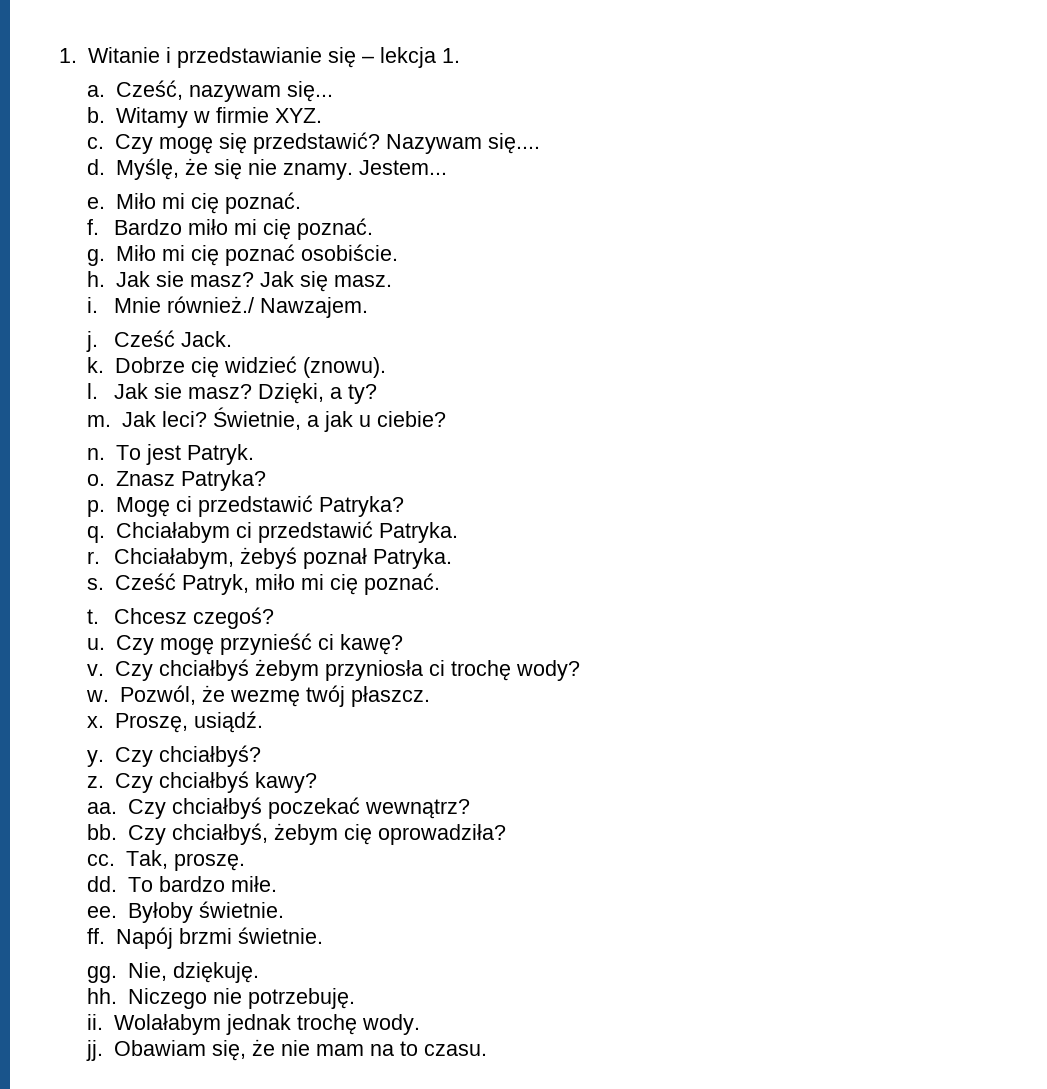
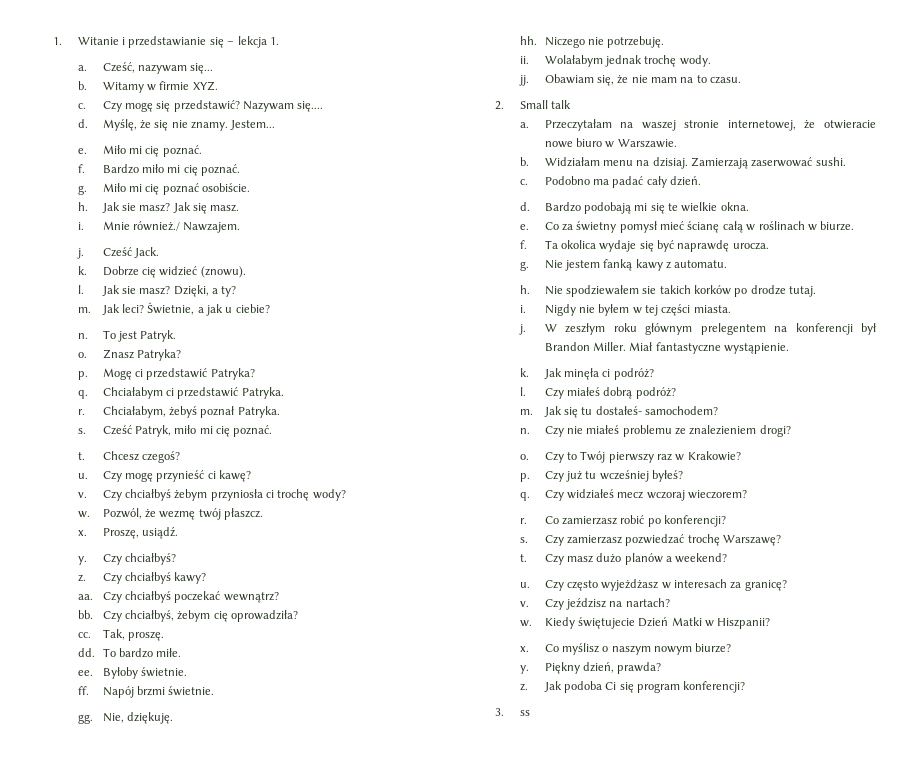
(488, 1050) none -> [494,100,572,110] [519,119,876,131] [544,138,677,148] [519,157,846,169] [519,176,702,188] [519,202,749,214] [519,221,855,233] [519,240,769,252] [519,259,728,271] [519,285,817,297] [519,304,731,316] [518,323,877,335] [544,342,790,354] [519,368,654,380] [519,387,676,399] [519,406,719,418] [519,425,791,437] [519,451,741,463] [519,470,684,482] [519,489,748,501] [519,515,727,527] [519,534,782,546] [519,553,728,565] [519,579,787,591] [519,597,670,610] [519,617,771,629] [519,643,732,655] [519,662,662,674] [519,681,746,693] [494,708,530,716] // 2. Small talk // a. Przeczytałam na waszej stronie internetowej, że otwieracie nowe biuro w Warszawie. // b. Widziałam menu na dzisiaj. Zamierzają zaserwować sushi. // c. Podobno ma padać cały dzień. // d. Bardzo podobają mi się te wielkie okna. // e. Co za świetny pomysł mieć ścianę całą w roślinach w biurze. // f. Ta okolica wydaje się być naprawdę urocza. // g. Nie jestem fanką kawy z automatu. // h. Nie spodziewałem sie takich korków po drodze tutaj. // i. Nigdy nie byłem w tej części miasta. // j. W zeszłym roku głównym prelegentem na konferencji był Brandon Miller. Miał fantastyczne wystąpienie. // k. Jak minęła ci podróż? // l. Czy miałeś dobrą podróż? // m. Jak się tu dostałeś- samochodem? // n. Czy nie miałeś problemu ze znalezieniem drogi? // o. Czy to Twój pierwszy raz w Krakowie? // p. Czy już tu wcześniej byłeś? // q. Czy widziałeś mecz wczoraj wieczorem? // r. Co zamierzasz robić po konferencji? // s. Czy zamierzasz pozwiedzać trochę Warszawę? // t. Czy masz dużo planów a weekend? // u. Czy często wyjeżdżasz w interesach za granicę? // v. Czy jeździsz na nartach? // w. Kiedy świętujecie Dzień Matki w Hiszpanii? // x. Co myślisz o naszym nowym biurze? // y. Piękny dzień, prawda? // z. Jak podoba Ci się program konferencji? // 3. ss

